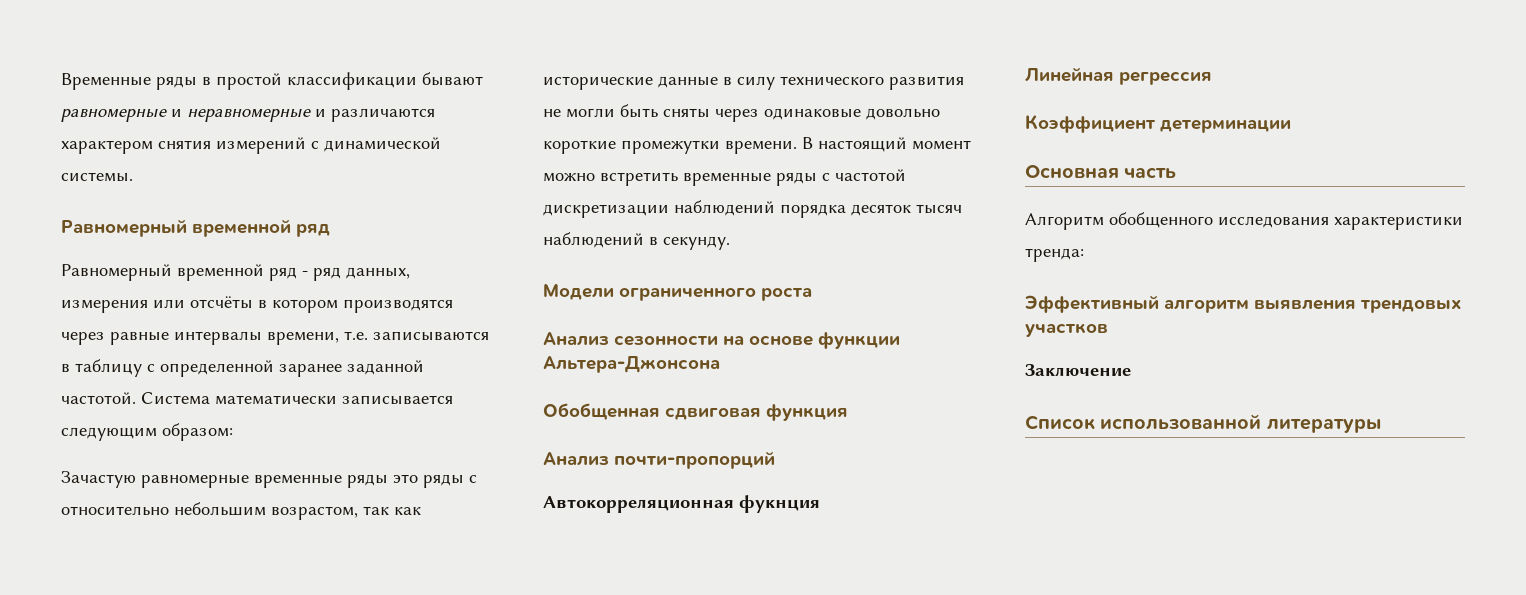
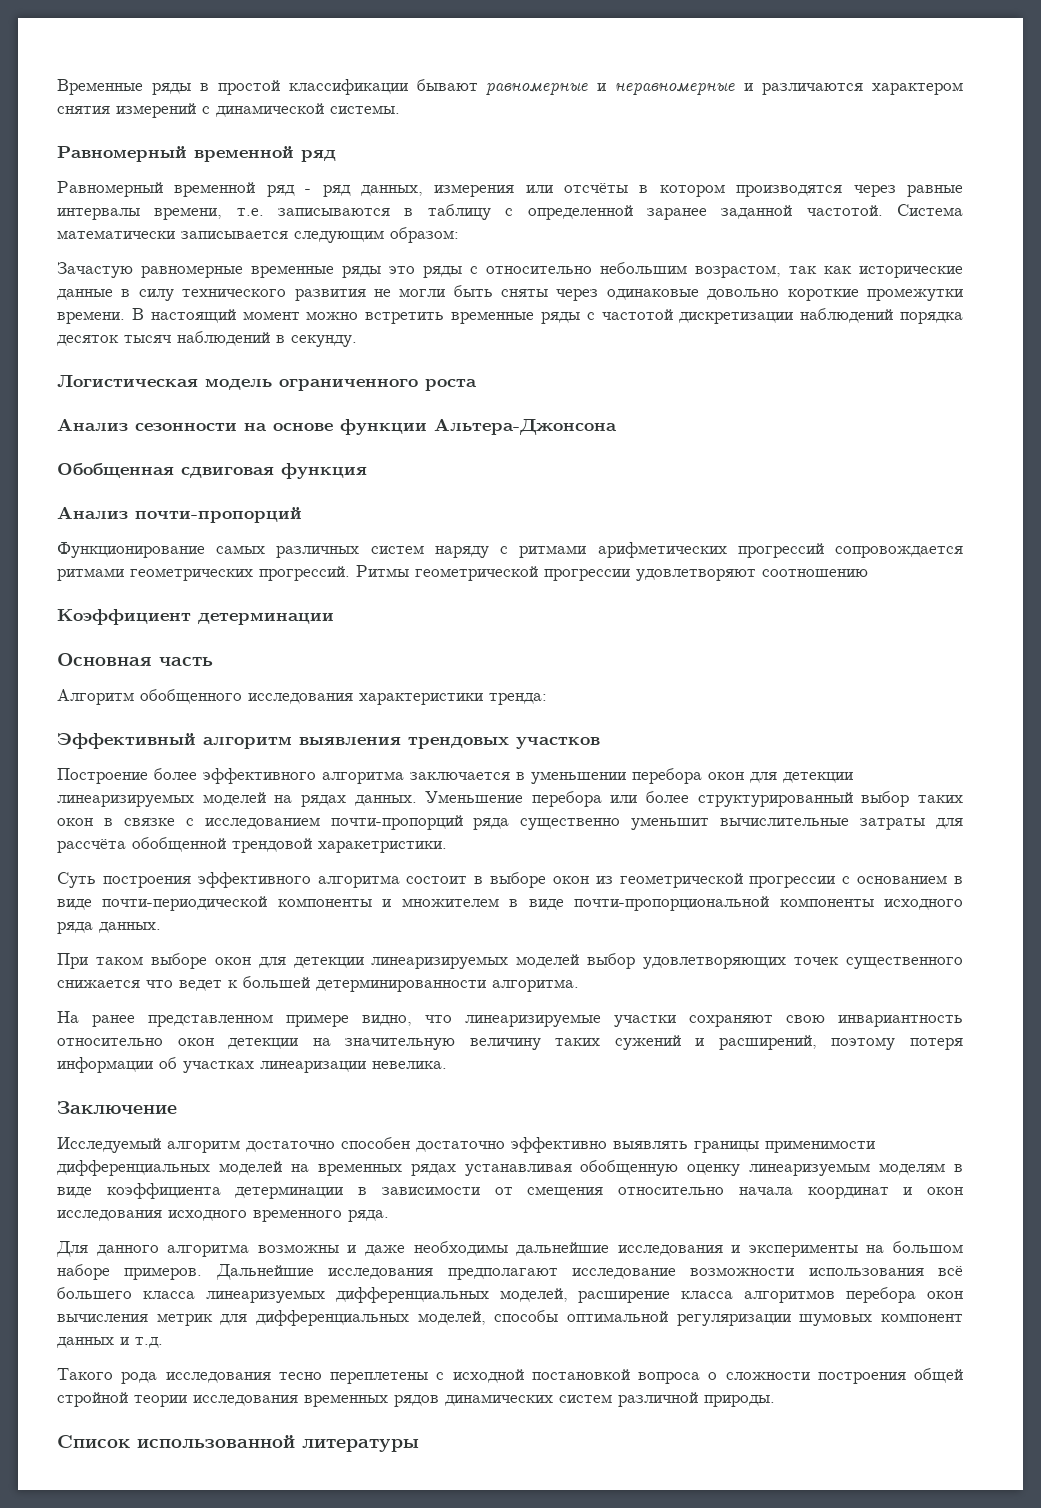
[543,284,614,300] Модели -> [57,375,272,390] Логистическая модель
[543,495,820,513] [1025,67,1212,85] Автокорреляционная фукнция // Линейная регрессия -> [57,542,963,558] [57,565,868,581] Функционирование самых различных систем наряду с ритмами арифметических прогрессий сопровождается ритмами геометрических прогрессий. Ритмы геометрической прогрессии удовлетворяют соотношению
[1025,364,1131,376] Заключение -> [57,768,853,784] [57,791,963,807] [57,815,963,830] [57,837,447,853] [57,872,963,888] [57,896,964,911] [57,922,161,934] [57,953,963,969] [57,976,579,992] [57,1011,963,1027] [57,1035,963,1050] [57,1057,447,1073] [57,1101,177,1115] [57,1137,875,1153] [57,1160,963,1176] [57,1183,964,1199] [57,1209,389,1222] [56,1241,964,1257] [57,1264,963,1280] [57,1287,964,1303] [57,1310,963,1326] [57,1337,163,1348] [57,1368,963,1384] [57,1392,775,1407] Построение более эффективного алгоритма заключается в уменьшении перебора окон для детекции линеаризируемых моделей на рядах данных. Уменьшение перебора или более структурированный выбор таких окон в связке с исследованием почти-пропорций ряда существенно уменьшит вычислительные затраты для рассчёта обобщенной трендовой харакетристики. // Суть построения эффективного алгоритма состоит в выборе окон из геометрической прогрессии с основанием в виде почти-периодической компоненты и множителем в виде почти-пропорциональной компоненты исходного ряда данных. // При таком выборе окон для детекции линеаризируемых моделей выбор удовлетворяющих точек существенного снижается что ведет к большей детерминированности алгоритма. // На ранее представленном примере видно, что линеаризируемые участки сохраняют свою инвариантность относительно окон детекции на значительную величину таких сужений и расширений, поэтому потеря информации об участках линеаризации невелика. // Заключение // Исследуемый алгоритм достаточно способен достаточно эффективно выявлять границы применимости дифференциальных моделей на временных рядах устанавливая обобщенную оценку линеаризуемым моделям в виде коэффициента детерминации в зависимости от смещения относительно начала координат и окон исследования исходного временного ряда. // Для данного алгоритма возможны и даже необходимы дальнейшие исследования и эксперименты на большом наборе примеров. Дальнейшие исследования предполагают исследование возможности использования всё большего класса линеаризуемых дифференциальных моделей, расширение класса алгоритмов перебора окон вычисления метрик для дифференциальных моделей, способы оптимальной регуляризации шумовых компонент данных и т.д. // Такого рода исследования тесно переплетены с исходной постановкой вопроса о сложности построения общей стройной теории исследования временных рядов динамических систем различной природы.

